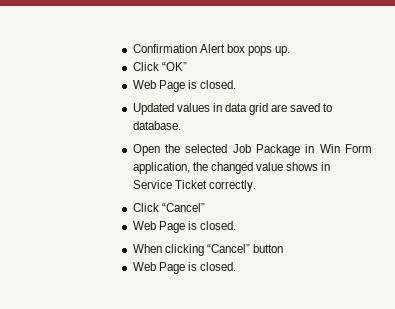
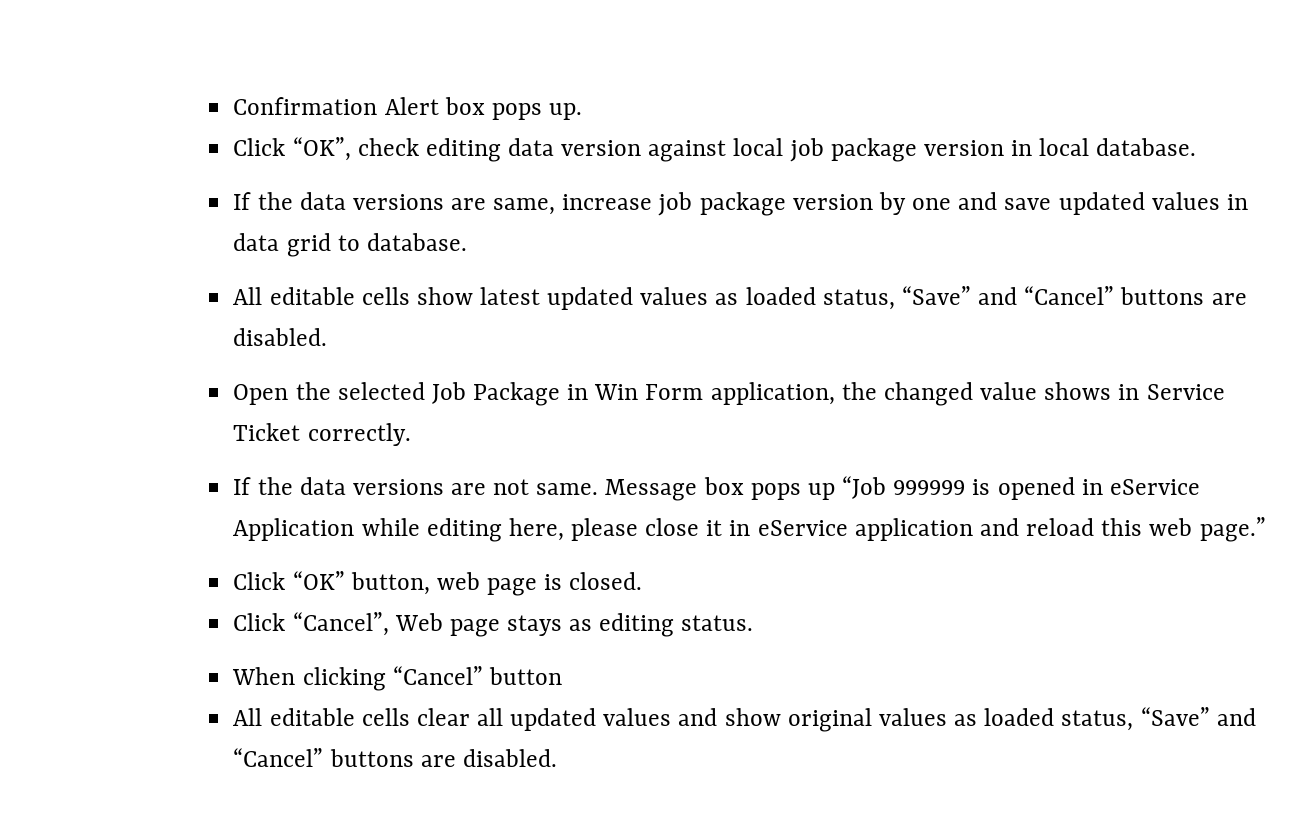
[161,62,187,71] [132,80,236,92] [132,103,174,115] “OK” // Web Page is closed. // Updated -> [292,137,1197,162] [233,192,1145,216] “OK”, check editing data version against local job package version in local database. // If the data versions are same, increase job package version by one and save updated
[271,103,321,112] are saved -> (331, 245) none
(181, 125) none -> [233,286,1247,310] [233,328,328,346] // All editable cells show latest updated values as loaded status, “Save” and “Cancel” buttons are disabled.
[132,203,205,212] [132,221,236,233] [132,244,283,256] [132,262,236,274] Click “Cancel” // Web Page is closed. // When clicking “Cancel” button // Web Page is closed. -> [233,476,1200,501] [233,517,1266,542] [233,571,643,596] [233,612,754,637] [232,666,562,691] [233,707,1256,732] [233,748,557,767] If the data versions are not same. Message box pops up “Job 999999 is opened in eService Application while editing here, please close it in eService application and reload this web page.” // Click “OK” button, web page is closed. // Click “Cancel”, Web page stays as editing status. // When clicking “Cancel” button // All editable cells clear all updated values and show original values as loaded status, “Save” and “Cancel” buttons are disabled.

